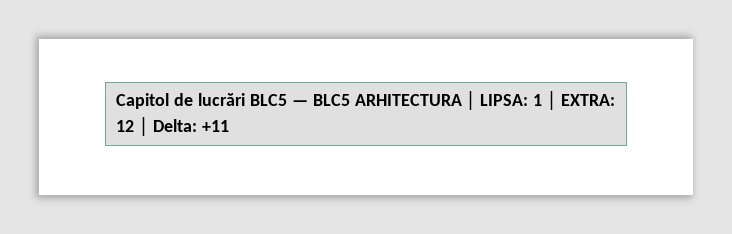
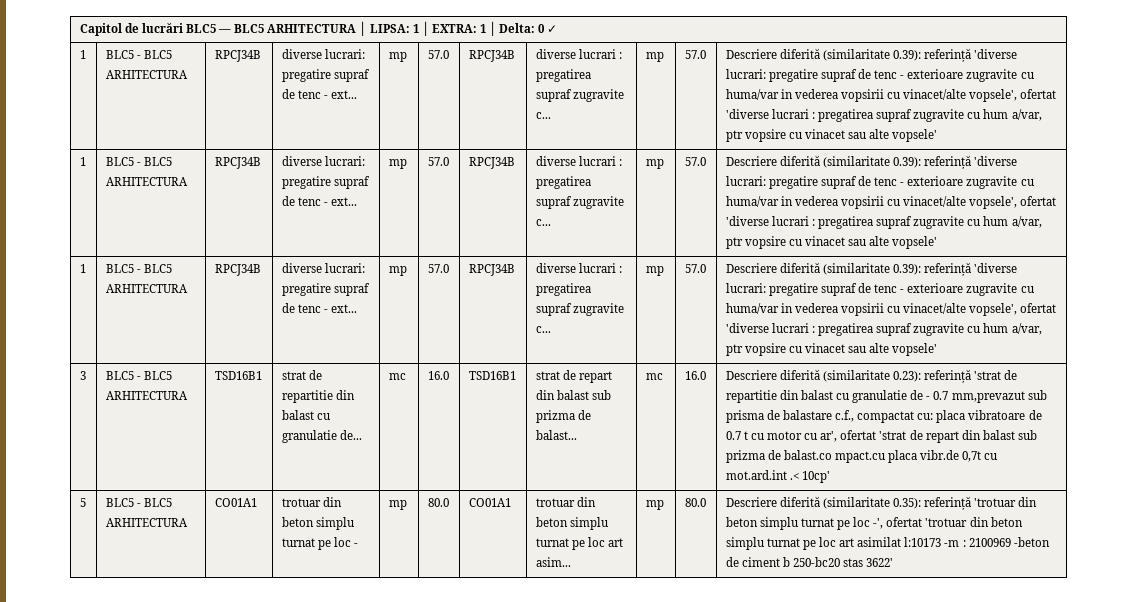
[116,120,135,132] 12 -> [479,24,486,33] 1
[201,120,229,132] +11 -> [538,24,558,33] [79,50,86,59] [105,50,172,59] [105,70,188,79] [214,50,261,62] [281,49,365,59] [281,69,370,82] [281,89,357,99] [388,52,407,62] [427,50,449,59] [468,50,515,62] [535,49,622,59] [535,69,591,82] [535,89,624,102] [535,112,551,119] [645,52,664,62] [684,50,706,59] [725,48,1018,62] [725,69,1035,82] [725,89,1057,102] [725,109,1042,122] [725,129,938,142] [79,157,86,166] [105,157,172,166] [105,177,188,186] [214,157,261,169] [281,156,365,166] [281,176,370,189] [281,196,357,206] [388,159,407,169] [427,157,449,166] [468,157,515,169] [535,156,622,166] [535,176,591,189] [535,196,624,209] [535,219,551,226] [645,159,664,169] [684,157,706,166] [725,155,1018,169] [725,176,1035,189] [725,196,1057,209] [725,216,1042,229] [725,236,938,249] [79,264,86,273] [105,264,172,273] [105,284,188,293] [214,264,261,276] [281,263,365,273] [281,283,370,296] [281,303,357,313] [388,266,407,276] [427,264,449,273] [468,264,515,276] [535,263,622,273] [535,283,591,296] [535,303,624,316] [535,326,551,333] [645,266,664,276] [684,264,706,273] [725,262,1018,276] [725,283,1035,296] [725,303,1057,316] [725,323,1042,336] [725,343,938,356] [79,371,86,380] [105,371,172,380] [105,391,188,400] [214,371,262,380] [281,370,322,380] [281,390,355,403] [281,410,331,420] [281,430,362,443] [388,373,406,380] [427,371,449,380] [468,371,516,380] [535,370,612,383] [535,390,611,400] [535,410,591,423] [535,430,577,440] [645,373,663,380] [684,371,706,380] [725,369,1018,383] [725,390,1047,403] [725,410,1042,423] [725,430,1037,443] [725,450,999,463] [725,470,830,483] [79,498,86,507] [105,498,172,507] [105,518,188,527] [214,498,257,507] [281,497,342,507] [281,517,355,530] [281,537,358,550] [388,500,407,510] [427,498,449,507] [468,498,511,507] [535,497,596,507] [535,517,609,530] [535,537,623,550] [535,557,571,567] [645,500,664,510] [684,498,706,507] [725,496,1038,510] [725,517,1023,530] [725,537,1050,550] [725,557,894,567] 0 ✓ // 1 | BLC5 - BLC5 ARHITECTURA | RPCJ34B | diverse lucrari: pregatire supraf de tenc - ext... | mp | 57.0 | RPCJ34B | diverse lucrari : pregatirea supraf zugravite c... | mp | 57.0 | Descriere diferită (similaritate 0.39): referință 'diverse lucrari: pregatire supraf de tenc - exterioare zugravite cu huma/var in vederea vopsirii cu vinacet/alte vopsele', ofertat 'diverse lucrari : pregatirea supraf zugravite cu hum a/var, ptr vopsire cu vinacet sau alte vopsele' // 1 | BLC5 - BLC5 ARHITECTURA | RPCJ34B | diverse lucrari: pregatire supraf de tenc - ext... | mp | 57.0 | RPCJ34B | diverse lucrari : pregatirea supraf zugravite c... | mp | 57.0 | Descriere diferită (similaritate 0.39): referință 'diverse lucrari: pregatire supraf de tenc - exterioare zugravite cu huma/var in vederea vopsirii cu vinacet/alte vopsele', ofertat 'diverse lucrari : pregatirea supraf zugravite cu hum a/var, ptr vopsire cu vinacet sau alte vopsele' // 1 | BLC5 - BLC5 ARHITECTURA | RPCJ34B | diverse lucrari: pregatire supraf de tenc - ext... | mp | 57.0 | RPCJ34B | diverse lucrari : pregatirea supraf zugravite c... | mp | 57.0 | Descriere diferită (similaritate 0.39): referință 'diverse lucrari: pregatire supraf de tenc - exterioare zugravite cu huma/var in vederea vopsirii cu vinacet/alte vopsele', ofertat 'diverse lucrari : pregatirea supraf zugravite cu hum a/var, ptr vopsire cu vinacet sau alte vopsele' // 3 | BLC5 - BLC5 ARHITECTURA | TSD16B1 | strat de repartitie din balast cu granulatie de... | mc | 16.0 | TSD16B1 | strat de repart din balast sub prizma de balast... | mc | 16.0 | Descriere diferită (similaritate 0.23): referință 'strat de repartitie din balast cu granulatie de - 0.7 mm,prevazut sub prisma de balastare c.f., compactat cu: placa vibratoare de 0.7 t cu motor cu ar', ofertat 'strat de repart din balast sub prizma de balast.co mpact.cu placa vibr.de 0,7t cu mot.ard.int .< 10cp' // 5 | BLC5 - BLC5 ARHITECTURA | CO01A1 | trotuar din beton simplu turnat pe loc - | mp | 80.0 | CO01A1 | trotuar din beton simplu turnat pe loc art asim... | mp | 80.0 | Descriere diferită (similaritate 0.35): referință 'trotuar din beton simplu turnat pe loc -', ofertat 'trotuar din beton simplu turnat pe loc art asimilat l:10173 -m : 2100969 -beton de ciment b 250-bc20 stas 3622'

